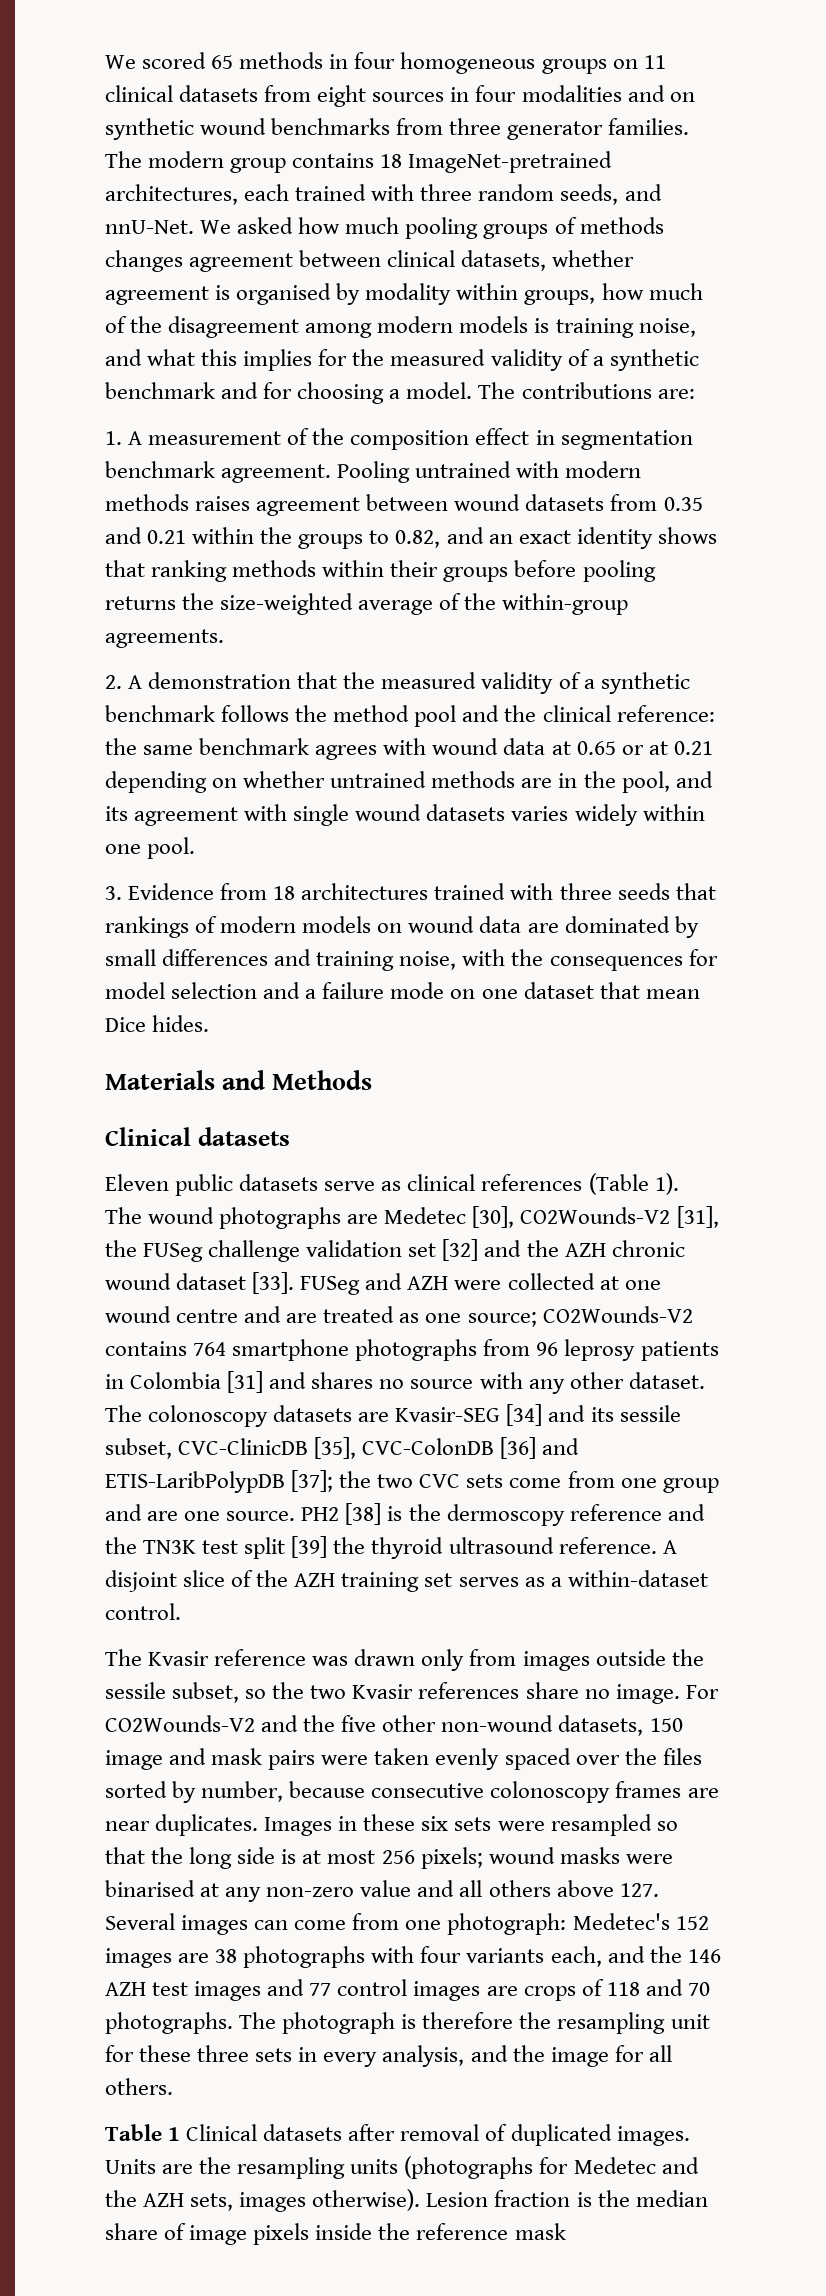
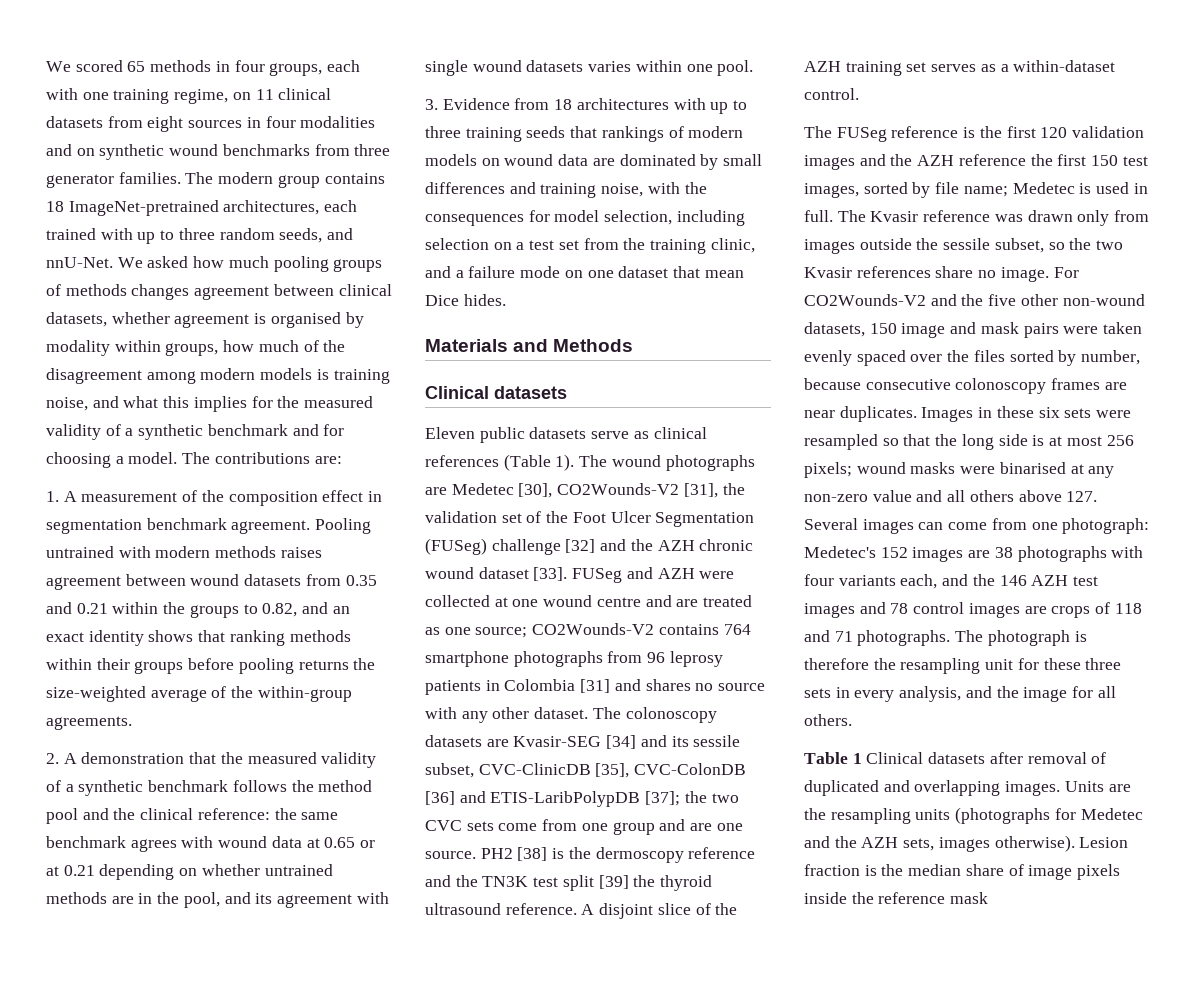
[400,52,607,74] homogeneous groups -> [269,60,361,76] [46,88,229,104] groups, each with one training regime,
(415, 192) none -> [137,230,175,244] up to
[574,804,638,826] widely -> (632, 66) none
[434,883,612,900] trained with three -> [673,98,748,114] [425,126,522,142] with up to three training
[171,982,258,999] selection -> [604,210,745,226] [425,238,755,254] selection, including selection on a test set from the training clinic,
[143,1240,437,1262] FUSeg challenge validation set -> [425,511,755,527] [425,538,561,555] validation set of the Foot Ulcer Segmentation (FUSeg) challenge
(142, 1657) none -> [836,126,1145,142] [804,154,1148,170] [804,182,1148,198] [804,210,866,222] FUSeg reference is the first 120 validation images and the AZH reference the first 150 test images, sorted by file name; Medetec is used in full. The
[309,1983,332,1996] 77 -> [890,603,909,614] 78
[687,1982,710,1996] 70 -> [834,631,853,642] 71
(612, 2135) none -> [883,780,1001,796] and overlapping

